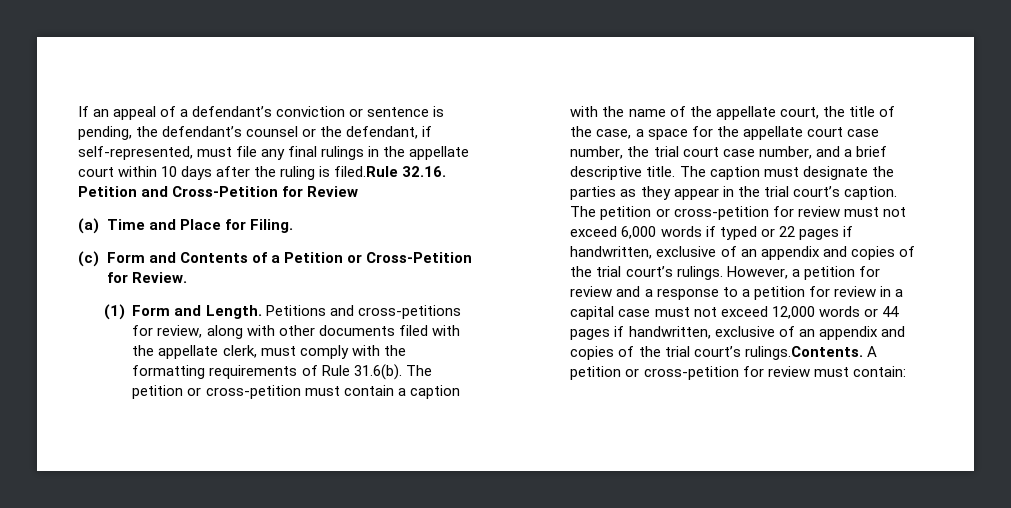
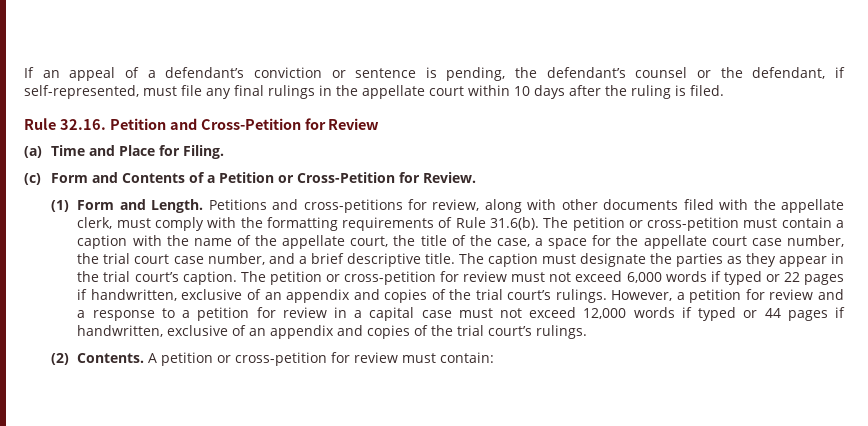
[334,166,399,177] filed.Rule -> [690,85,724,96] [24,118,56,130] filed. // Rule
(860, 311) none -> [681,307,737,321] if typed
[744,346,863,360] rulings.Contents. -> [536,325,588,339] [50,353,145,365] rulings. // (2) Contents.

